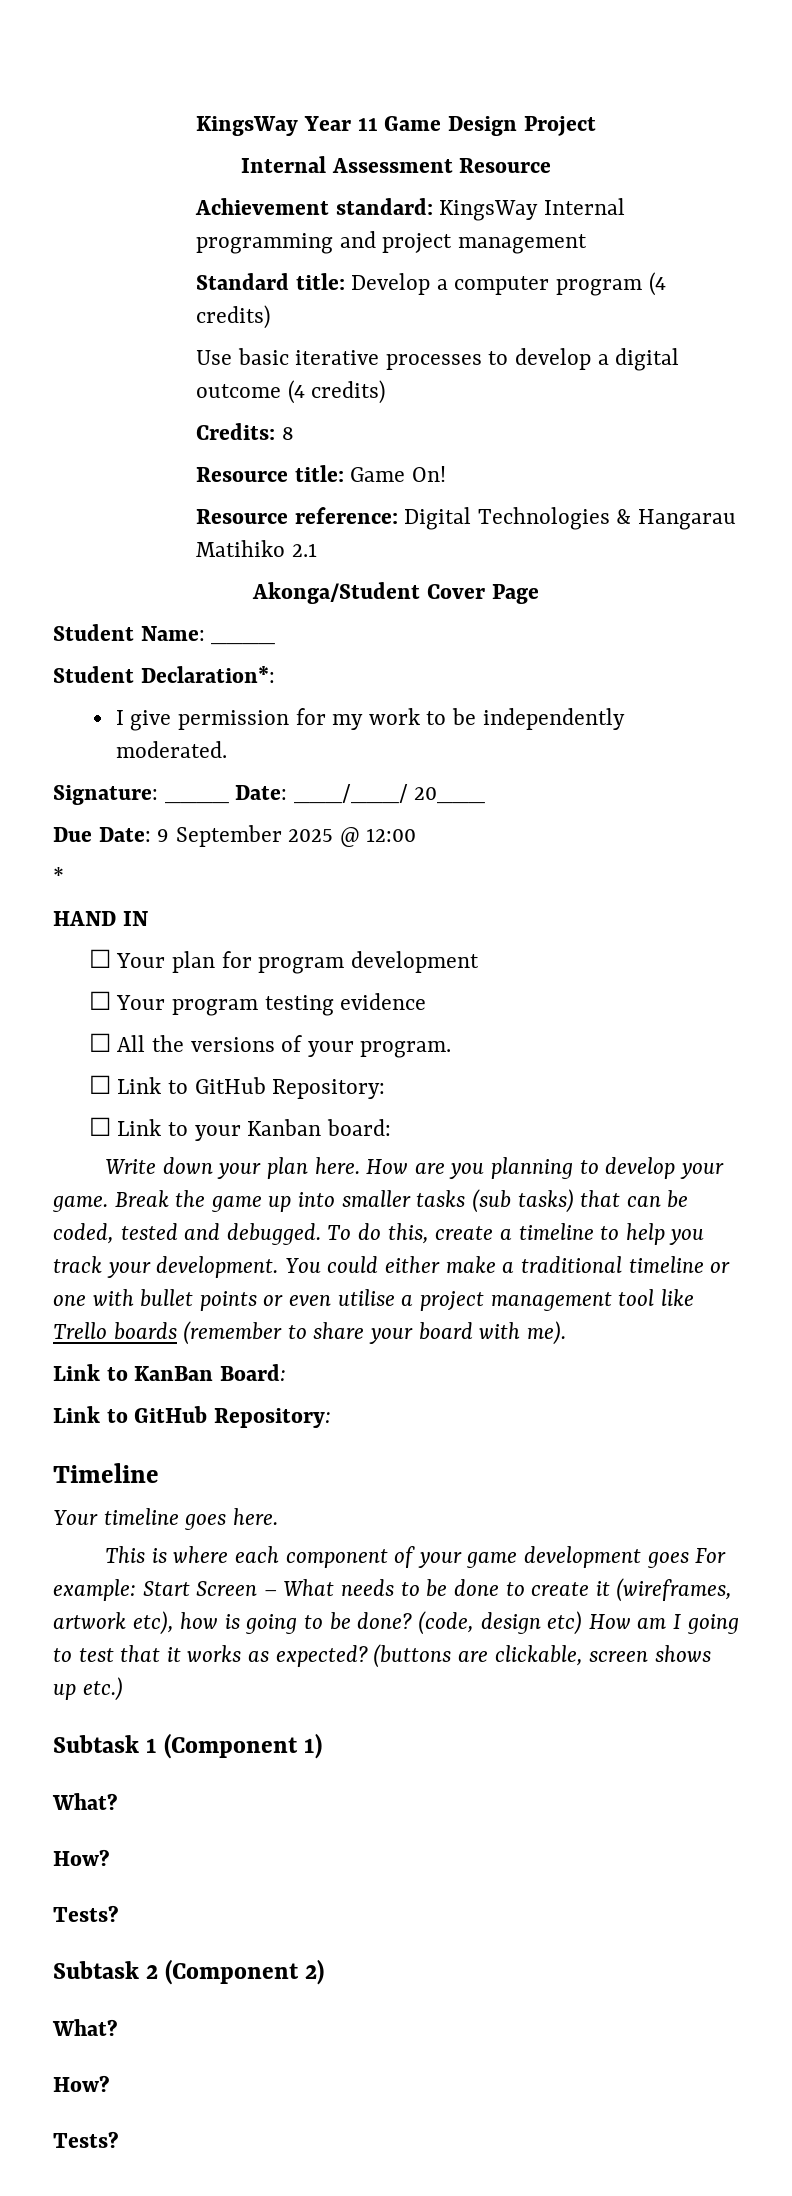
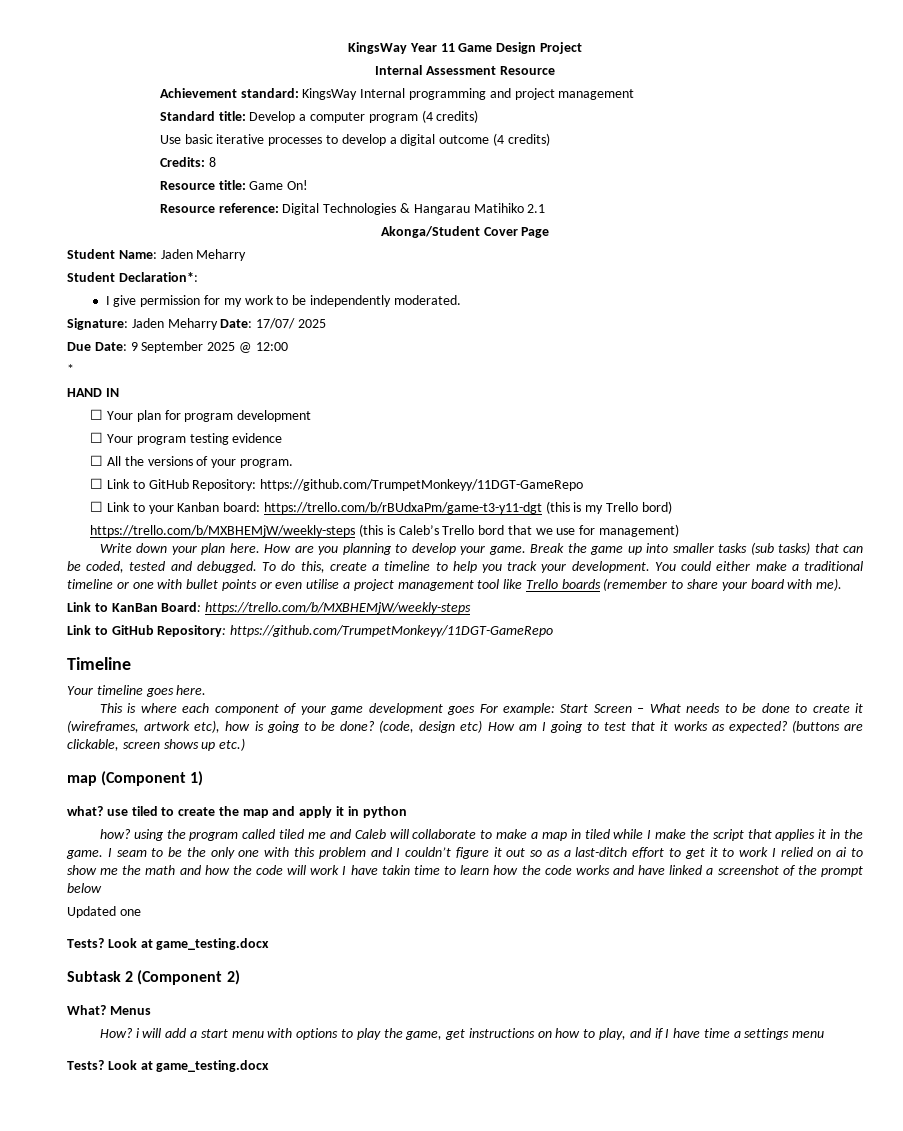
[211,641,276,645] ____ -> [160,249,247,261] Jaden Meharry
[164,800,229,804] [235,784,486,804] ____ Date: ___/___/ 20___ -> [131,318,326,330] Jaden Meharry Date: 17/07/ 2025
(386, 1089) none -> [260,479,584,491] https://github.com/TrumpetMonkeyy/11DGT-GameRepo
(391, 1127) none -> [263,501,672,514] [90,524,680,537] https://trello.com/b/rBUdxaPm/game-t3-y11-dgt (this is my Trello bord) // https://trello.com/b/MXBHEMjW/weekly-steps (this is Caleb’s Trello bord that we use for management)
[53,1406,331,1428] // Link to GitHub Repository: -> [205,602,472,614] [67,625,554,637] https://trello.com/b/MXBHEMjW/weekly-steps // Link to GitHub Repository: https://github.com/TrumpetMonkeyy/11DGT-GameRepo
[53,1735,158,1753] Subtask 1 -> [67,775,97,786] map
[52,1793,118,1810] [53,1849,110,1866] [53,1905,119,1922] What? // How? // Tests? -> [67,806,407,818] [99,829,863,841] [66,847,863,859] [67,865,864,877] [67,883,102,893] [67,906,141,918] [67,938,270,950] what? use tiled to create the map and apply it in python // how? using the program called tiled me and Caleb will collaborate to make a map in tiled while I make the script that applies it in the game. I seam to be the only one with this problem and I couldn’t figure it out so as a last-ditch effort to get it to work I relied on ai to show me the math and how the code will work I have takin time to learn how the code works and have linked a screenshot of the prompt below // Updated one // Tests? Look at game_testing.docx
[53,2075,110,2092] [53,2131,119,2148] // How? // Tests? -> [109,1006,151,1015] [99,1028,825,1040] [67,1060,270,1072] Menus // How? i will add a start menu with options to play the game, get instructions on how to play, and if I have time a settings menu // Tests? Look at game_testing.docx

